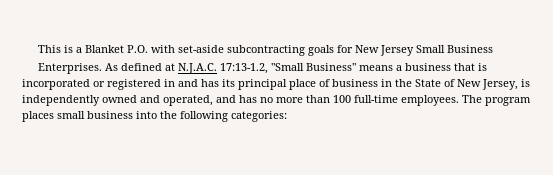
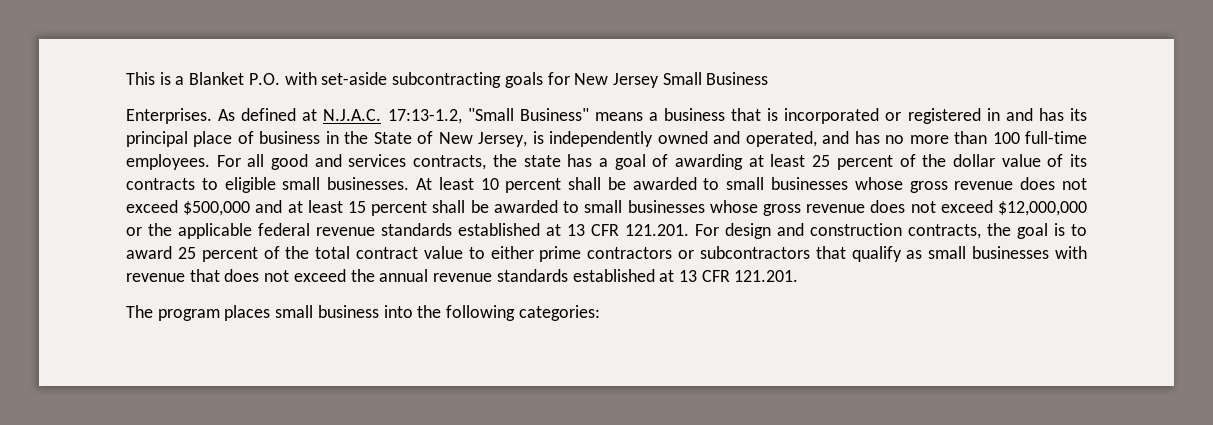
(459, 100) none -> [216,154,1087,170] [126,177,1087,193] [126,200,1087,216] [126,223,1087,239] [126,246,1088,262] [126,269,799,282] For all good and services contracts, the state has a goal of awarding at least 25 percent of the dollar value of its contracts to eligible small businesses. At least 10 percent shall be awarded to small businesses whose gross revenue does not exceed $500,000 and at least 15 percent shall be awarded to small businesses whose gross revenue does not exceed $12,000,000 or the applicable federal revenue standards established at 13 CFR 121.201. For design and construction contracts, the goal is to award 25 percent of the total contract value to either prime contractors or subcontractors that qualify as small businesses with revenue that does not exceed the annual revenue standards established at 13 CFR 121.201. //

